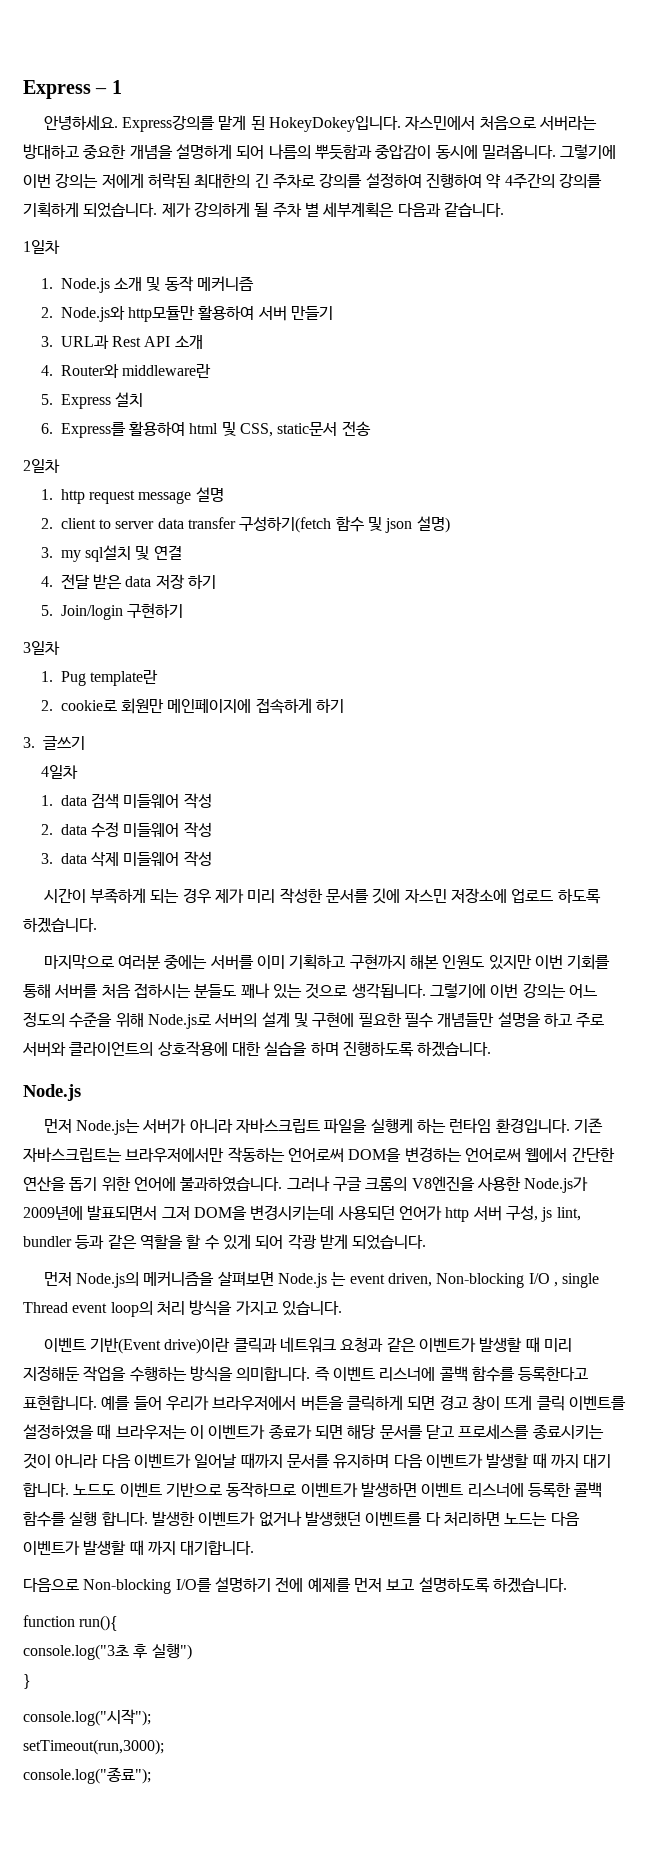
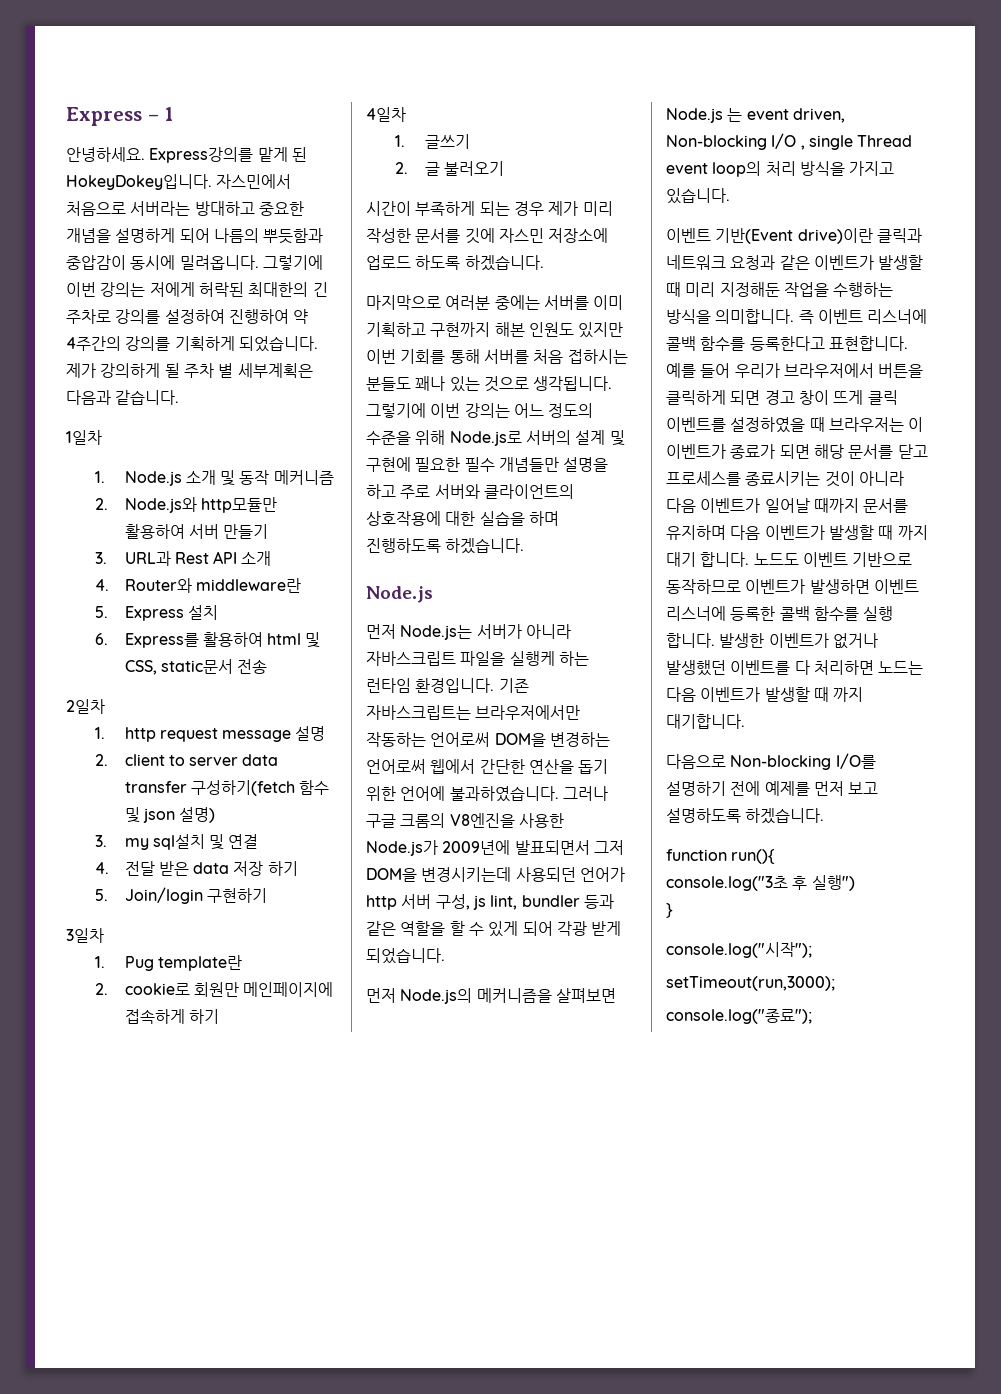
[23,737,35,748] 3. -> [366,107,406,122] [395,135,406,147] 4일차 // 1.
[40,765,78,779] [40,793,212,809] [40,822,212,838] [40,851,212,867] 4일차 // 1. data 검색 미들웨어 작성 // 2. data 수정 미들웨어 작성 // 3. data 삭제 미들웨어 작성 -> [395,161,504,176] 2. 글 불러오기

